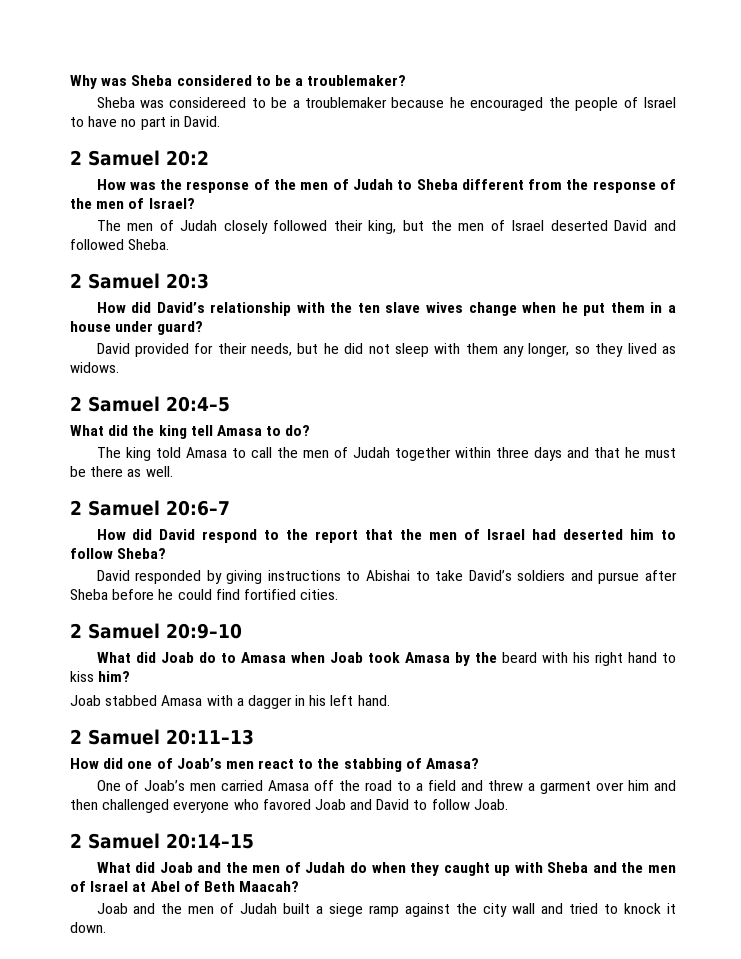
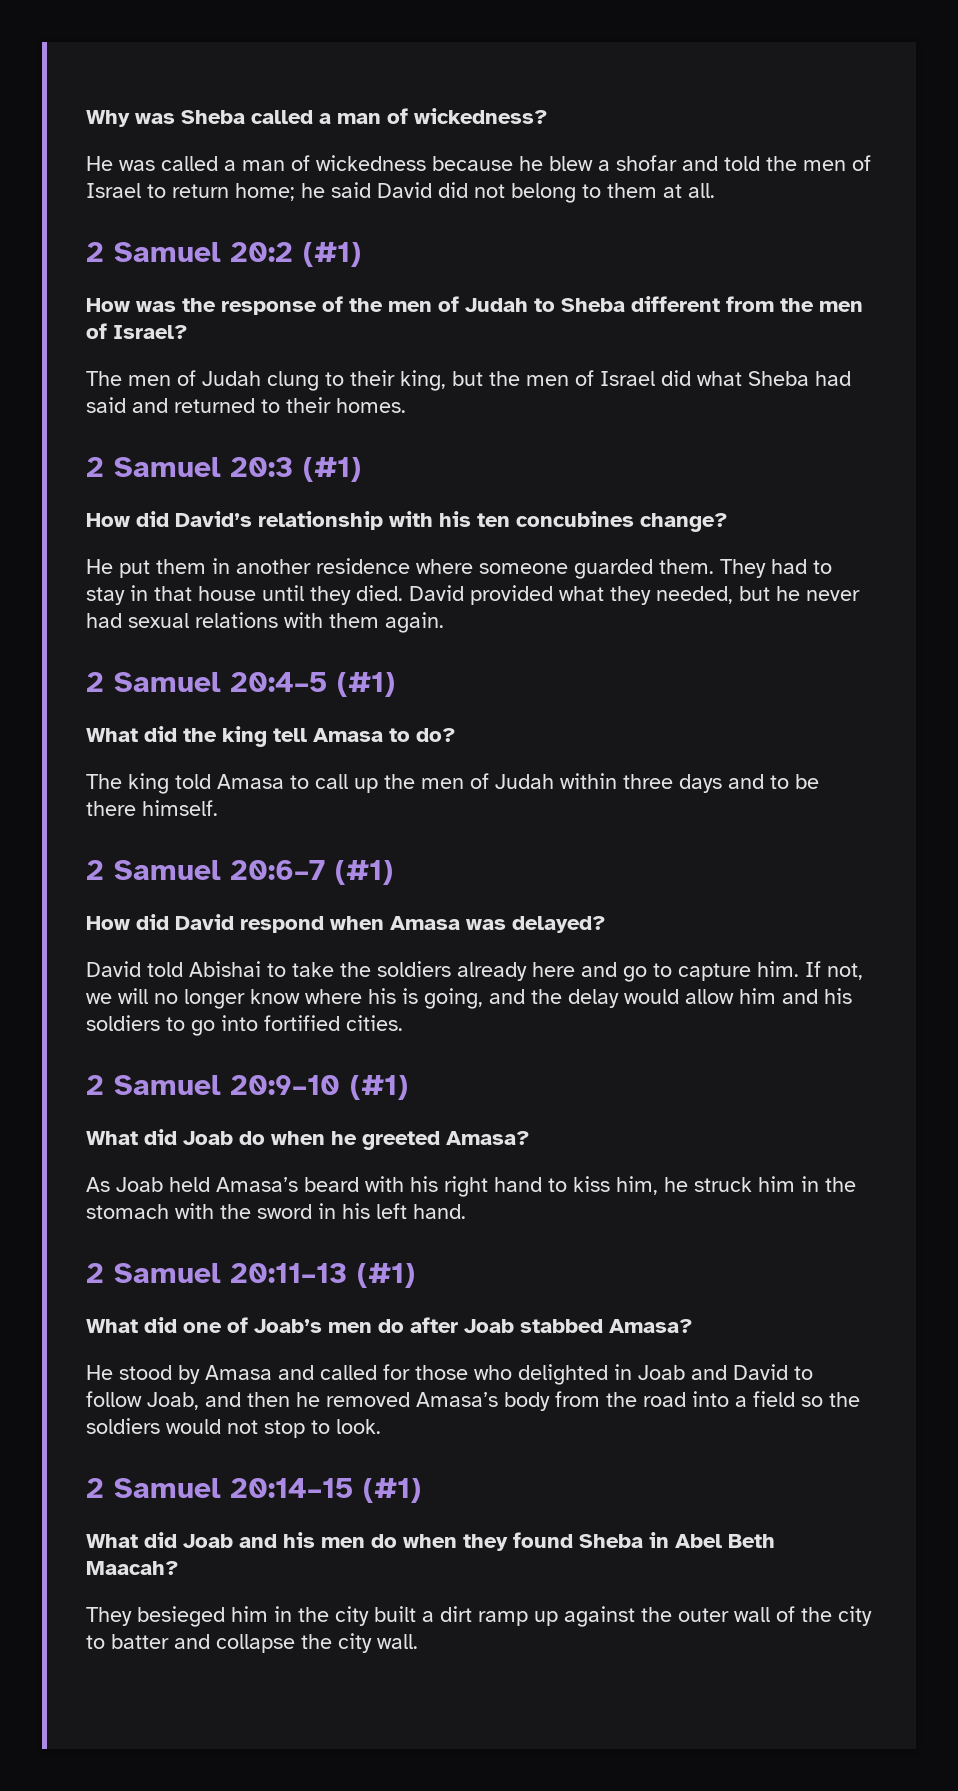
[176,75,407,86] [96,97,676,111] [70,116,220,130] considered to be a troublemaker? // Sheba was considereed to be a troublemaker because he encouraged the people of Israel to have no part in David. -> [251,108,548,124] [86,155,871,171] [86,182,715,203] called a man of wickedness? // He was called a man of wickedness because he blew a shofar and told the men of Israel to return home; he said David did not belong to them at all.
(209, 158) none -> [303,242,361,267] (#1)
[592,179,676,193] [70,198,92,209] response of the -> (814, 305) none
[223,220,328,234] closely followed -> [267,371,344,391] clung to
[550,220,676,231] [70,239,170,250] deserted David and followed Sheba. -> [661,370,851,386] [86,397,406,413] did what Sheba had said and returned to their homes.
(209, 281) none -> [303,457,361,482] (#1)
[330,302,676,316] [70,321,204,335] [96,343,677,357] [70,362,119,373] the ten slave wives change when he put them in a house under guard? // David provided for their needs, but he did not sleep with them any longer, so they lived as widows. -> [439,511,728,532] [86,558,832,579] [86,585,860,605] [86,612,444,633] his ten concubines change? // He put them in another residence where someone guarded them. They had to stay in that house until they died. David provided what they needed, but he never had sexual relations with them again.
(230, 404) none -> [337,672,395,697] (#1)
[276,447,451,461] the men of Judah together -> [354,773,554,793] up the men of Judah
[593,447,676,458] [70,466,173,477] that he must be there as well. -> [770,774,819,789] [86,800,218,816] to be there himself.
(230, 508) none -> [335,860,393,885] (#1)
[264,529,677,543] [70,548,167,559] [96,570,677,584] [70,589,240,600] to the report that the men of Israel had deserted him to follow Sheba? // David responded by giving instructions to Abishai to take David’s soldiers and pursue after Sheba before he could find -> [330,916,606,933] [86,961,863,982] [86,988,852,1009] [86,1015,258,1036] when Amasa was delayed? // David told Abishai to take the soldiers already here and go to capture him. If not, we will no longer know where his is going, and the delay would allow him and his soldiers to go into
(242, 631) none -> [350,1075,408,1100] (#1)
[220,652,497,666] to Amasa when Joab took Amasa by the -> [271,1131,530,1150] [86,1177,298,1192] when he greeted Amasa? // As Joab held Amasa’s
[98,671,131,682] [70,695,292,709] him? // Joab stabbed Amasa with a dagger -> [616,1176,856,1195] [86,1203,312,1219] him, he struck him in the stomach with the sword
[70,758,99,769] // How -> [357,1263,415,1288] [86,1319,138,1333] (#1) // What
[258,758,480,772] [96,780,676,794] [70,799,311,813] react to the stabbing of Amasa? // One of Joab’s men carried Amasa off the road to a field and threw a garment over him and then challenged everyone who favored -> [378,1317,693,1333] [86,1364,632,1385] do after Joab stabbed Amasa? // He stood by Amasa and called for those who delighted in
[473,799,508,810] Joab. -> [147,1391,860,1411] [86,1418,381,1438] Joab, and then he removed Amasa’s body from the road into a field so the soldiers would not stop to look.
(254, 841) none -> [363,1478,421,1503] (#1)
[225,862,676,876] [70,881,300,892] [96,903,676,917] [70,922,106,933] the men of Judah do when they caught up with Sheba and the men of Israel at Abel of Beth Maacah? // Joab and the men of Judah built a siege ramp against the city wall and tried to knock it down. -> [283,1532,775,1551] [86,1561,179,1575] [86,1606,872,1627] [86,1633,418,1653] his men do when they found Sheba in Abel Beth Maacah? // They besieged him in the city built a dirt ramp up against the outer wall of the city to batter and collapse the city wall.

